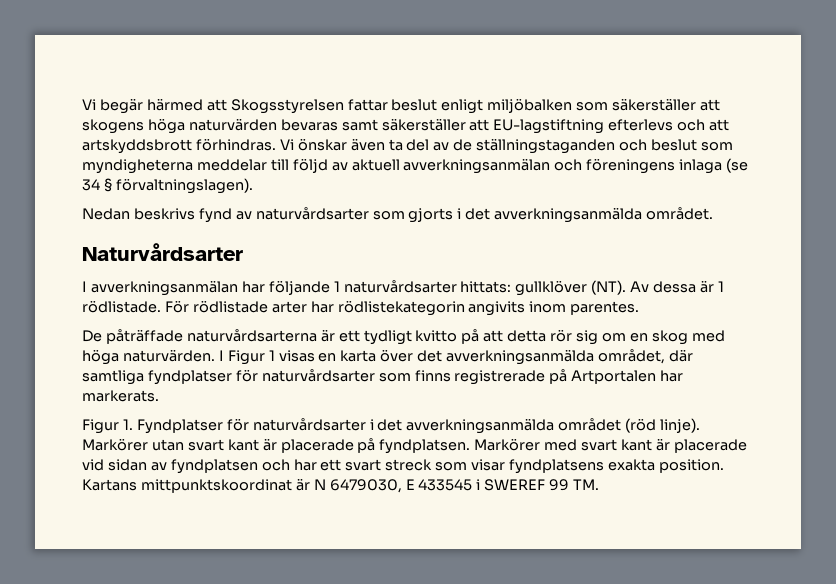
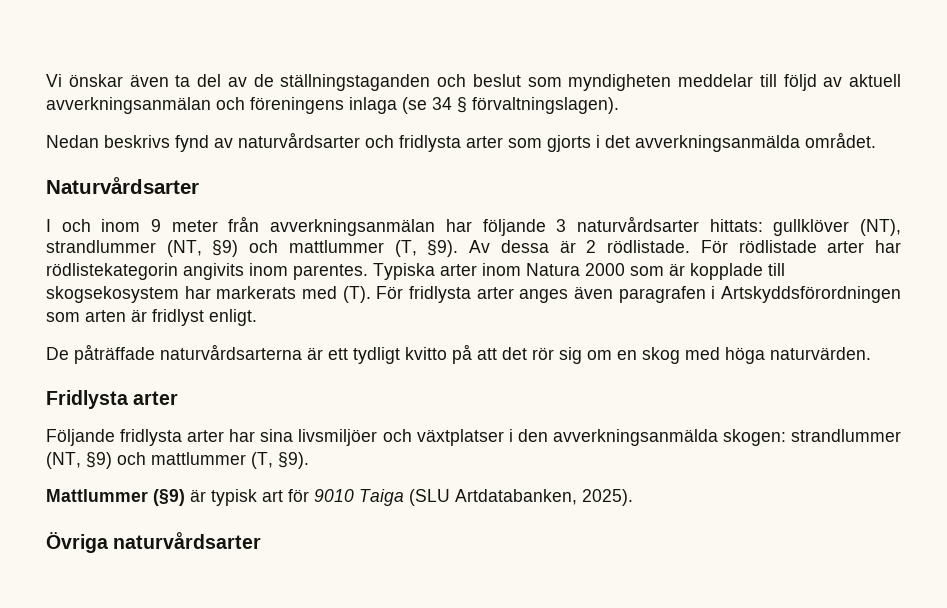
[82,98,721,114] [82,118,730,134] [82,138,294,154] Vi begär härmed att Skogsstyrelsen fattar beslut enligt miljöbalken som säkerställer att skogens höga naturvärden bevaras samt säkerställer att EU-lagstiftning efterlevs och att artskyddsbrott förhindras. Vi -> [46,74,62,87] Vi
[82,159,193,174] myndigheterna -> [568,74,672,91] myndigheten
(369, 213) none -> [365,135,503,152] och fridlysta arter
(87, 286) none -> [61,216,260,232] och inom 9 meter från
[333,281,340,292] 1 -> [556,219,567,232] 3
[591,280,627,295] (NT). -> [860,219,902,236] [46,240,459,257] (NT), strandlummer (NT, §9) och mattlummer (T, §9).
[717,281,724,292] 1 -> [586,240,597,253] 2
(640, 308) none -> [373,263,785,280] [46,286,901,303] [46,309,257,326] Typiska arter inom Natura 2000 som är kopplade till skogsekosystem har markerats med (T). För fridlysta arter anges även paragrafen i Artskyddsförordningen som arten är fridlyst enligt.
[507,330,547,342] detta -> [502,347,527,360] det
[218,349,693,365] [82,369,684,385] [82,390,159,402] [82,418,701,434] [82,438,747,454] [82,459,724,474] [82,478,600,493] I Figur 1 visas en karta över det avverkningsanmälda området, där samtliga fyndplatser för naturvårdsarter som finns registrerade på Artportalen har markerats. // Figur 1. Fyndplatser för naturvårdsarter i det avverkningsanmälda området (röd linje). Markörer utan svart kant är placerade på fyndplatsen. Markörer med svart kant är placerade vid sidan av fyndplatsen och har ett svart streck som visar fyndplatsens exakta position. Kartans mittpunktskoordinat är N 6479030, E 433545 i SWEREF 99 TM. -> [46,390,179,409] [46,429,901,446] [46,452,309,469] [46,489,633,506] [46,532,262,553] // Fridlysta arter // Följande fridlysta arter har sina livsmiljöer och växtplatser i den avverkningsanmälda skogen: strandlummer (NT, §9) och mattlummer (T, §9). // Mattlummer (§9) är typisk art för 9010 Taiga (SLU Artdatabanken, 2025). // Övriga naturvårdsarter

